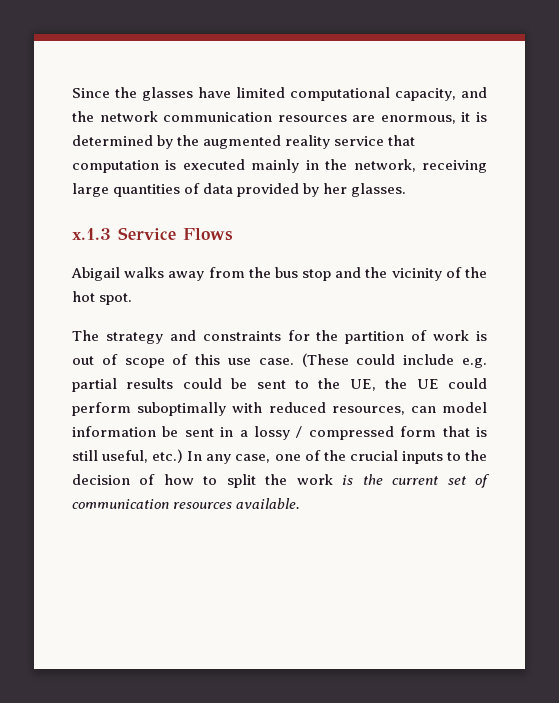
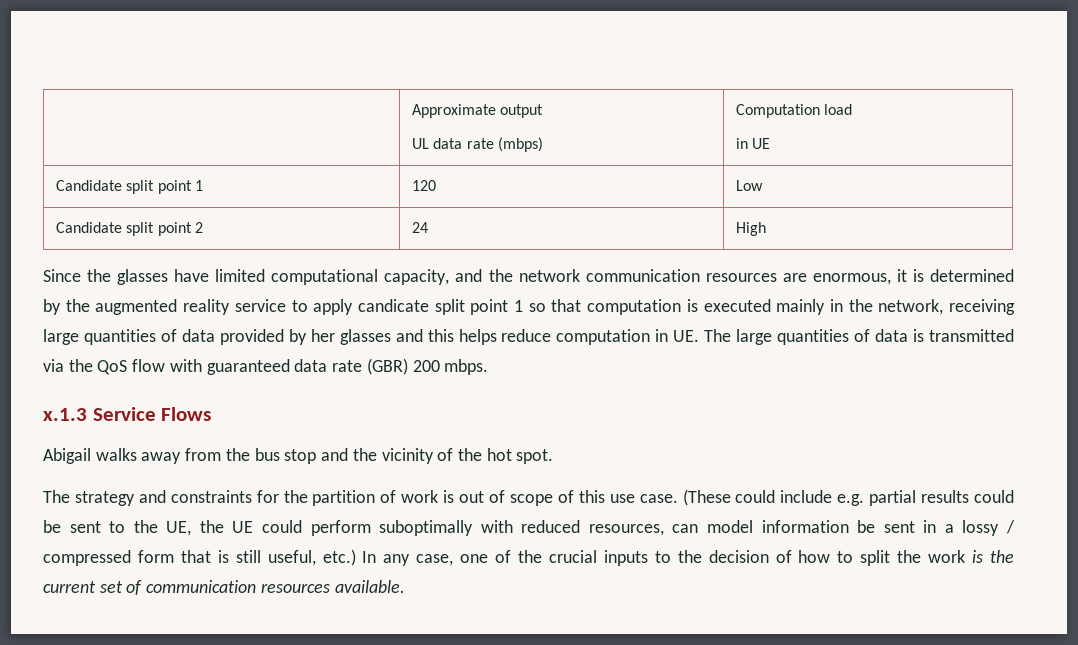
(72, 93) none -> [411,104,544,118] [411,137,543,152] [735,104,853,118] [735,138,771,149] [55,180,203,194] [411,180,436,191] [735,180,763,191] [55,222,203,236] [411,222,428,233] [735,222,766,236] | Approximate output // UL data rate (mbps) | Computation load // in UE // Candidate split point 1 | 120 | Low // Candidate split point 2 | 24 | High //
(385, 141) none -> [291,299,546,315] to apply candicate split point 1 so
[351,183,407,197] glasses. -> [339,329,1015,345] [43,358,489,375] glasses and this helps reduce computation in UE. The large quantities of data is transmitted via the QoS flow with guaranteed data rate (GBR) 200 mbps.

